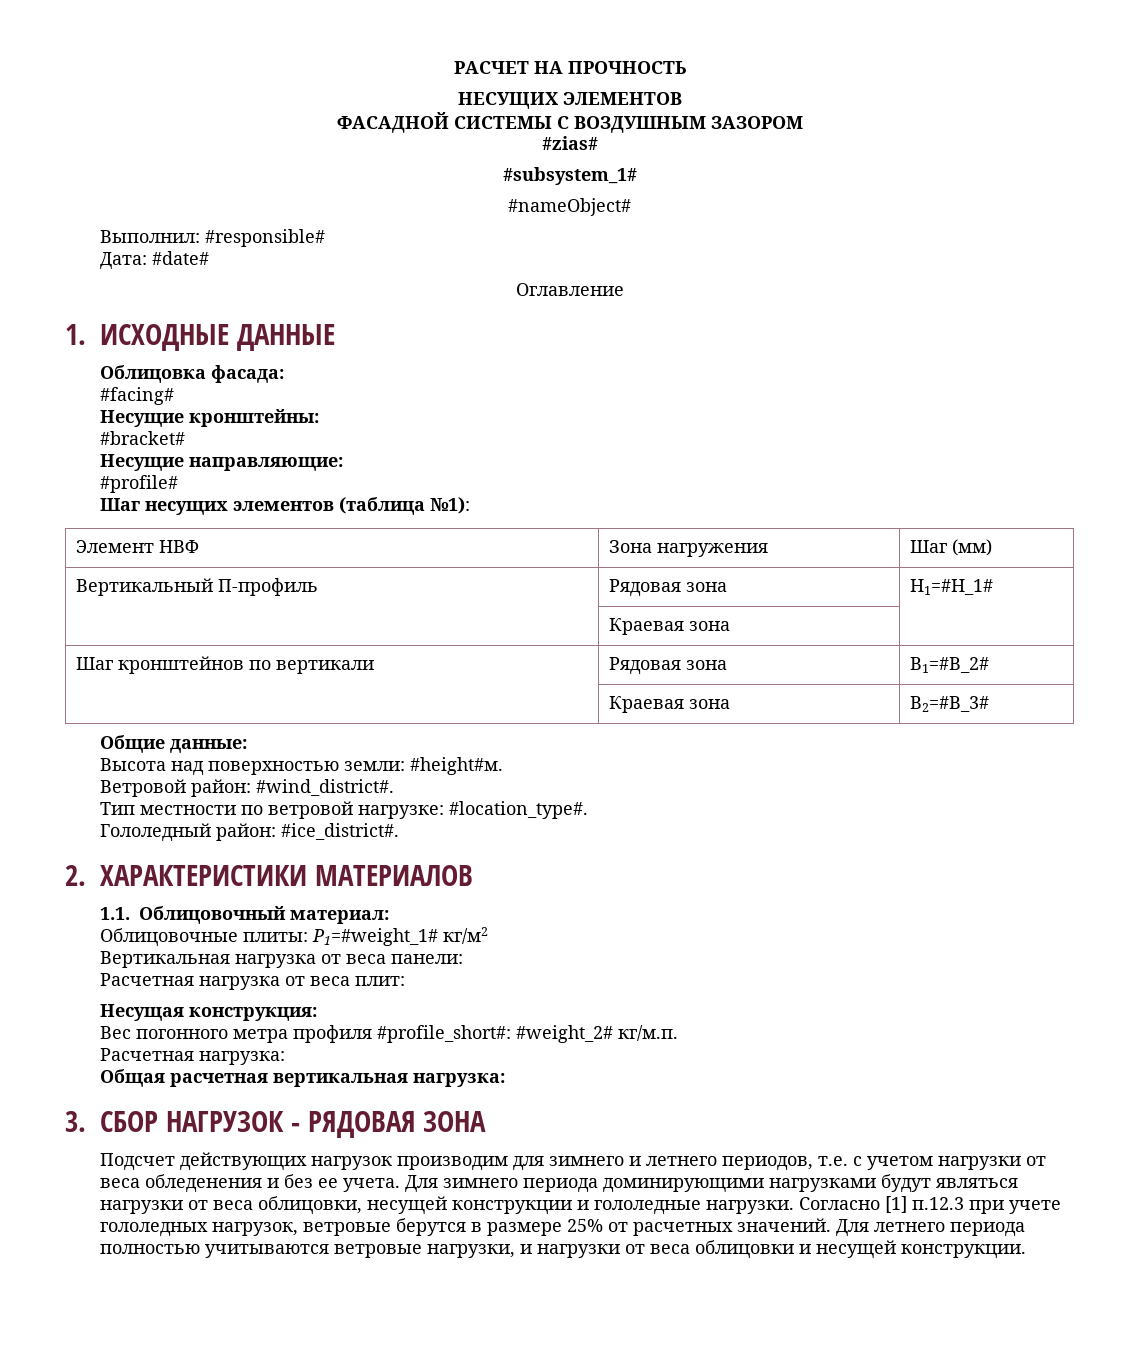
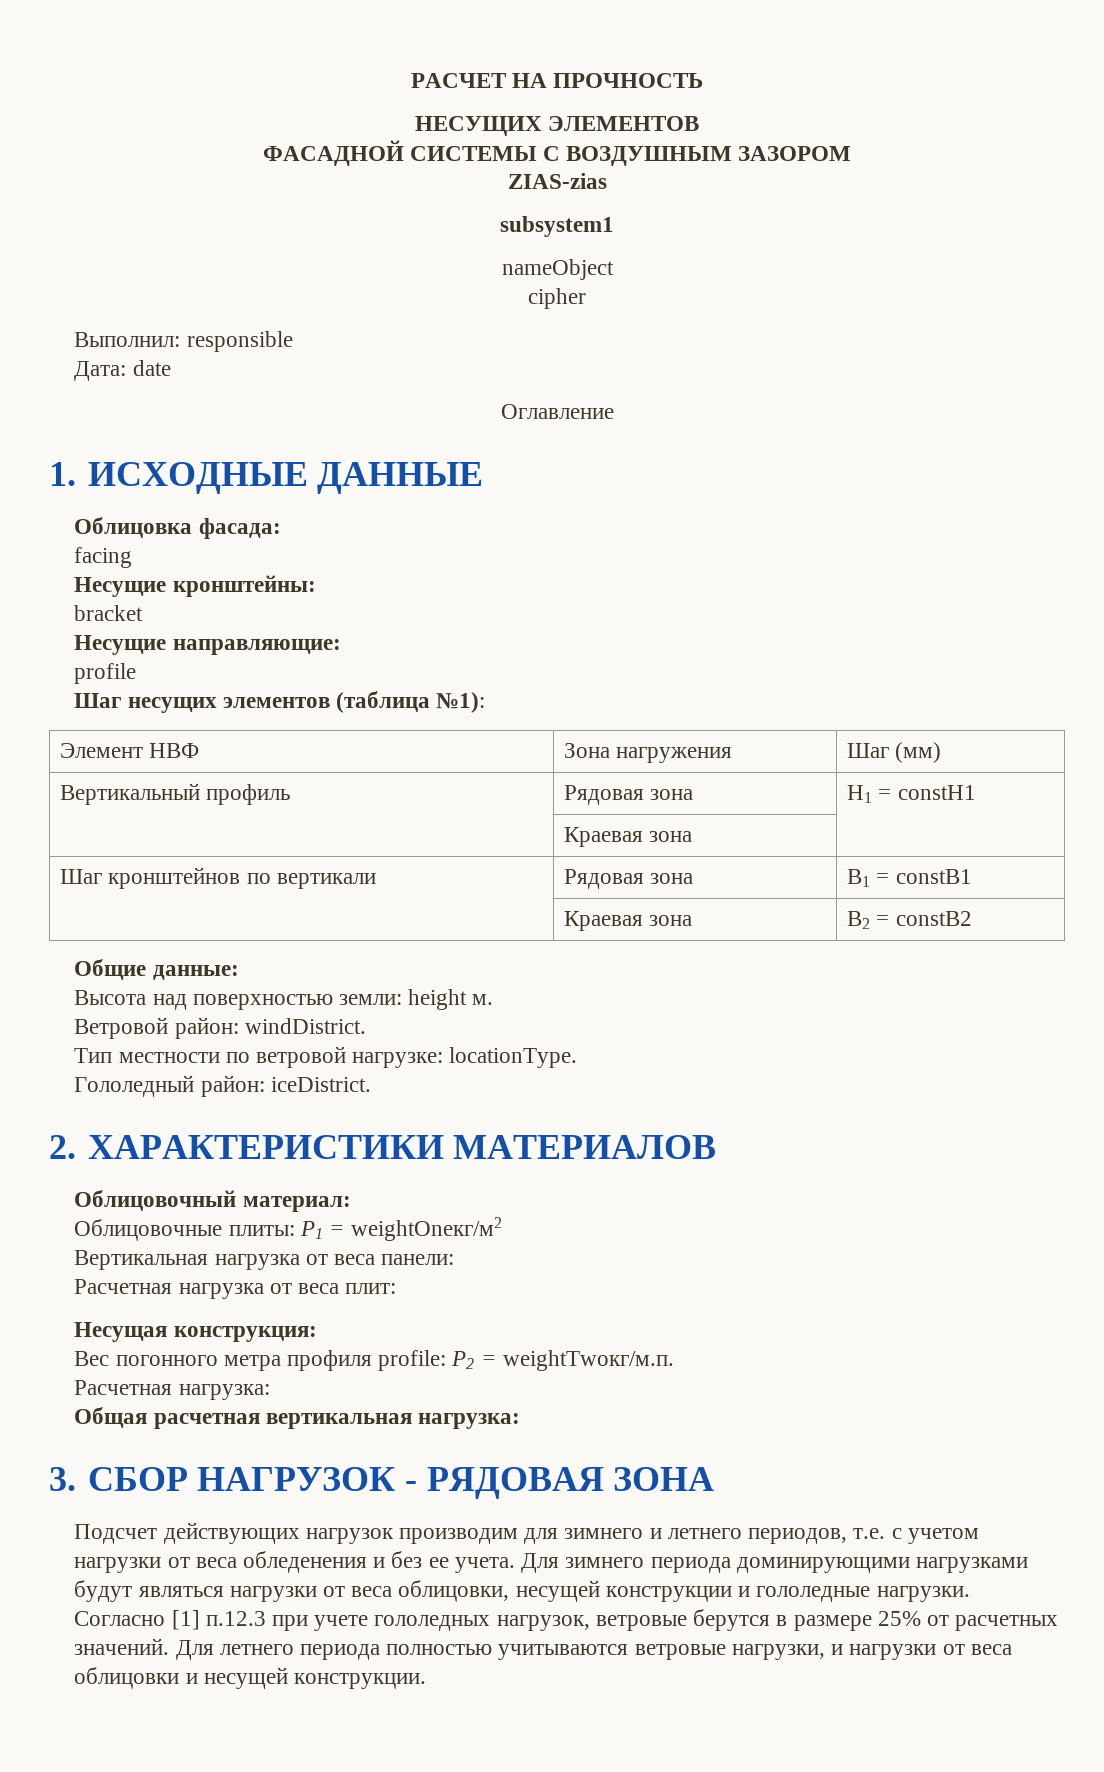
[541,136,598,150] [502,167,637,185] [508,198,631,216] #zias# // #subsystem_1# // #nameObject# -> [507,173,607,189] [500,216,614,237] [501,259,614,280] [528,288,586,309] ZIAS-zias // subsystem1 // nameObject // cipher
[205,229,326,247] #responsible# -> [186,331,293,352] responsible
[152,251,210,265] #date# -> [132,360,171,376] date
[100,387,175,405] #facing# -> [74,547,133,568] facing
[100,431,186,445] #bracket# -> [74,605,144,621] bracket
[100,475,179,493] #profile# -> [74,663,137,684] profile
[217,578,318,596] [608,579,727,597] [909,579,993,595] П-профиль | Рядовая зона | H1=#H_1# -> [206,784,291,805] [564,785,694,805] [847,785,976,803] профиль | Рядовая зона | H1 = constH1
[909,657,989,673] [608,696,730,713] [909,696,989,712] B1=#B_2# // | Краевая зона | B2=#B_3# -> [847,869,972,887] [564,911,693,931] [847,911,972,929] B1 = constB1 // | Краевая зона | B2 = constB2
[410,757,504,775] #height#м. -> [408,989,494,1010] height м.
[256,779,395,796] #wind_district#. -> [244,1018,366,1034] windDistrict.
[449,801,589,819] #location_type#. -> [449,1047,578,1068] locationType.
[281,823,400,840] #ice_district#. -> [270,1077,371,1092] iceDistrict.
[100,907,131,920] 1.1. -> (717, 1147) none
[312,927,489,946] Р1=#weight_1# кг/м2 -> [299,1217,503,1241] Р1 = weightOneкг/м2
[377,1025,679,1043] #profile_short#: #weight_2# кг/м.п. -> [378,1350,674,1371] profile: Р2 = weightTwoкг/м.п.

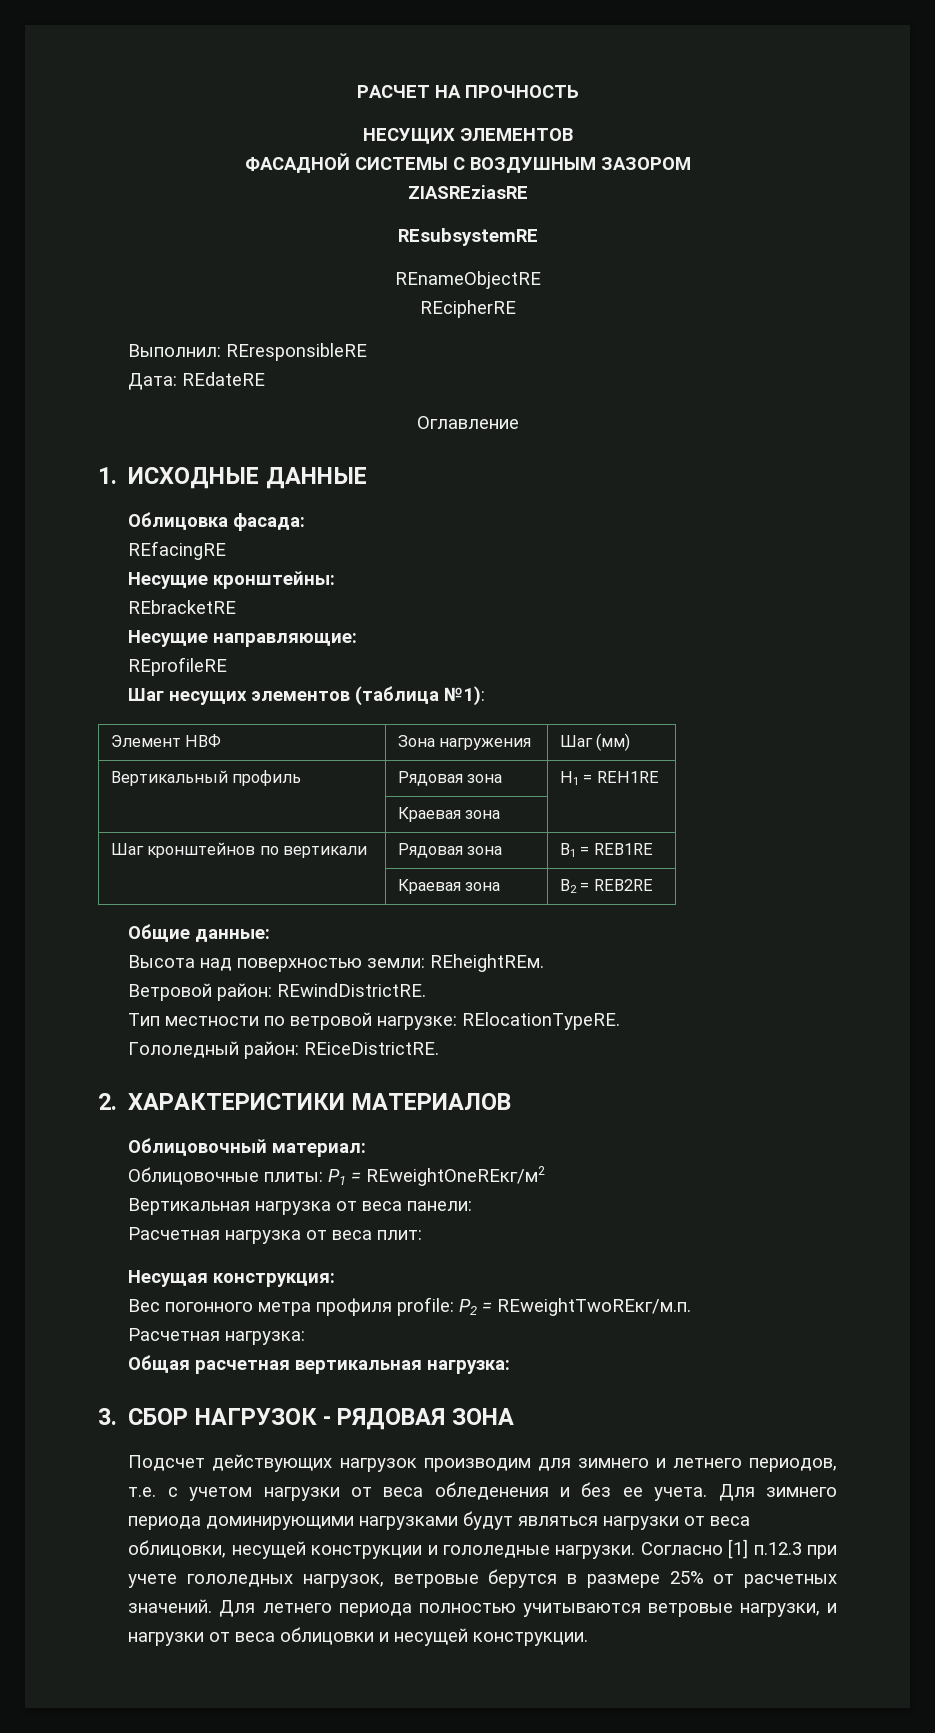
[507,173,607,189] [500,216,614,237] [501,259,614,280] [528,288,586,309] ZIAS-zias // subsystem1 // nameObject // cipher -> [407,185,528,199] [397,228,538,246] [394,271,541,289] [419,300,516,318] ZIASREziasRE // REsubsystemRE // REnameObjectRE // REcipherRE
[186,331,293,352] responsible -> [226,343,368,361] REresponsibleRE
[132,360,171,376] date -> [182,372,266,386] REdateRE
[74,547,133,568] facing -> [128,541,227,560] REfacingRE
[74,605,144,621] bracket -> [128,600,237,614] REbracketRE
[74,663,137,684] profile -> [128,657,228,676] REprofileRE
[897,785,976,800] constH1 -> [596,771,659,783] REH1RE
[895,869,972,884] constB1 -> [593,843,653,855] REB1RE
[895,911,972,926] constB2 -> [593,879,653,891] REB2RE
[408,989,494,1010] height м. -> [430,954,545,972] REheightREм.
[244,1018,366,1034] windDistrict. -> [277,983,427,997] REwindDistrictRE.
[449,1047,578,1068] locationType. -> [462,1012,621,1030] RElocationTypeRE.
[270,1077,371,1092] iceDistrict. -> [304,1042,440,1055] REiceDistrictRE.
[351,1217,503,1241] weightOneкг/м2 -> [366,1166,546,1186] REweightOneREкг/м2
[502,1350,674,1371] weightTwoкг/м.п. -> [497,1298,692,1316] REweightTwoREкг/м.п.

